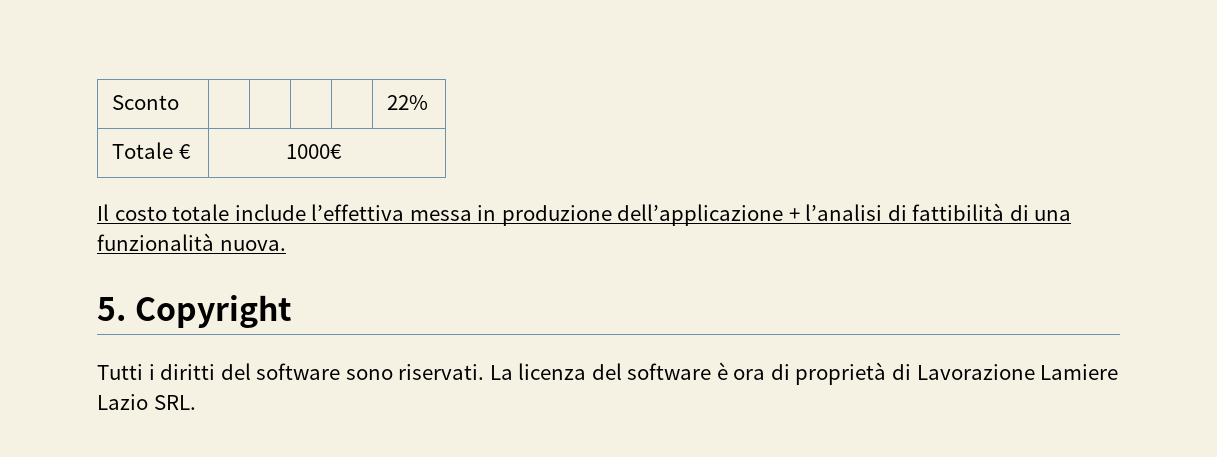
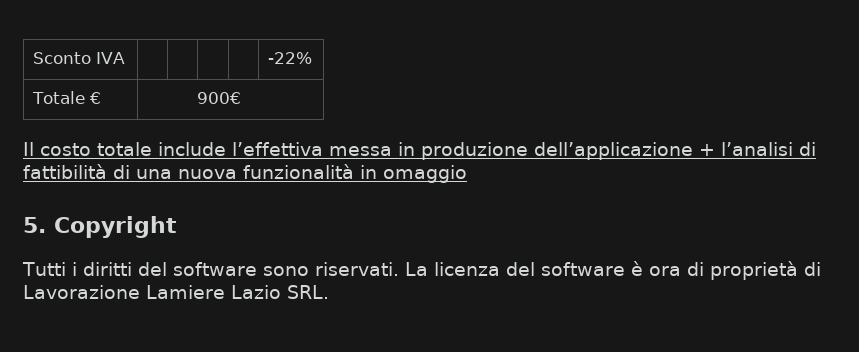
[387,95,429,110] | | | | | 22% -> [96,52,126,64] [268,52,313,64] IVA | | | | | -22%
[285,144,342,159] 1000€ -> [197,92,242,104] 900€
[97,233,286,251] funzionalità nuova. -> [178,164,467,183] nuova funzionalità in omaggio

